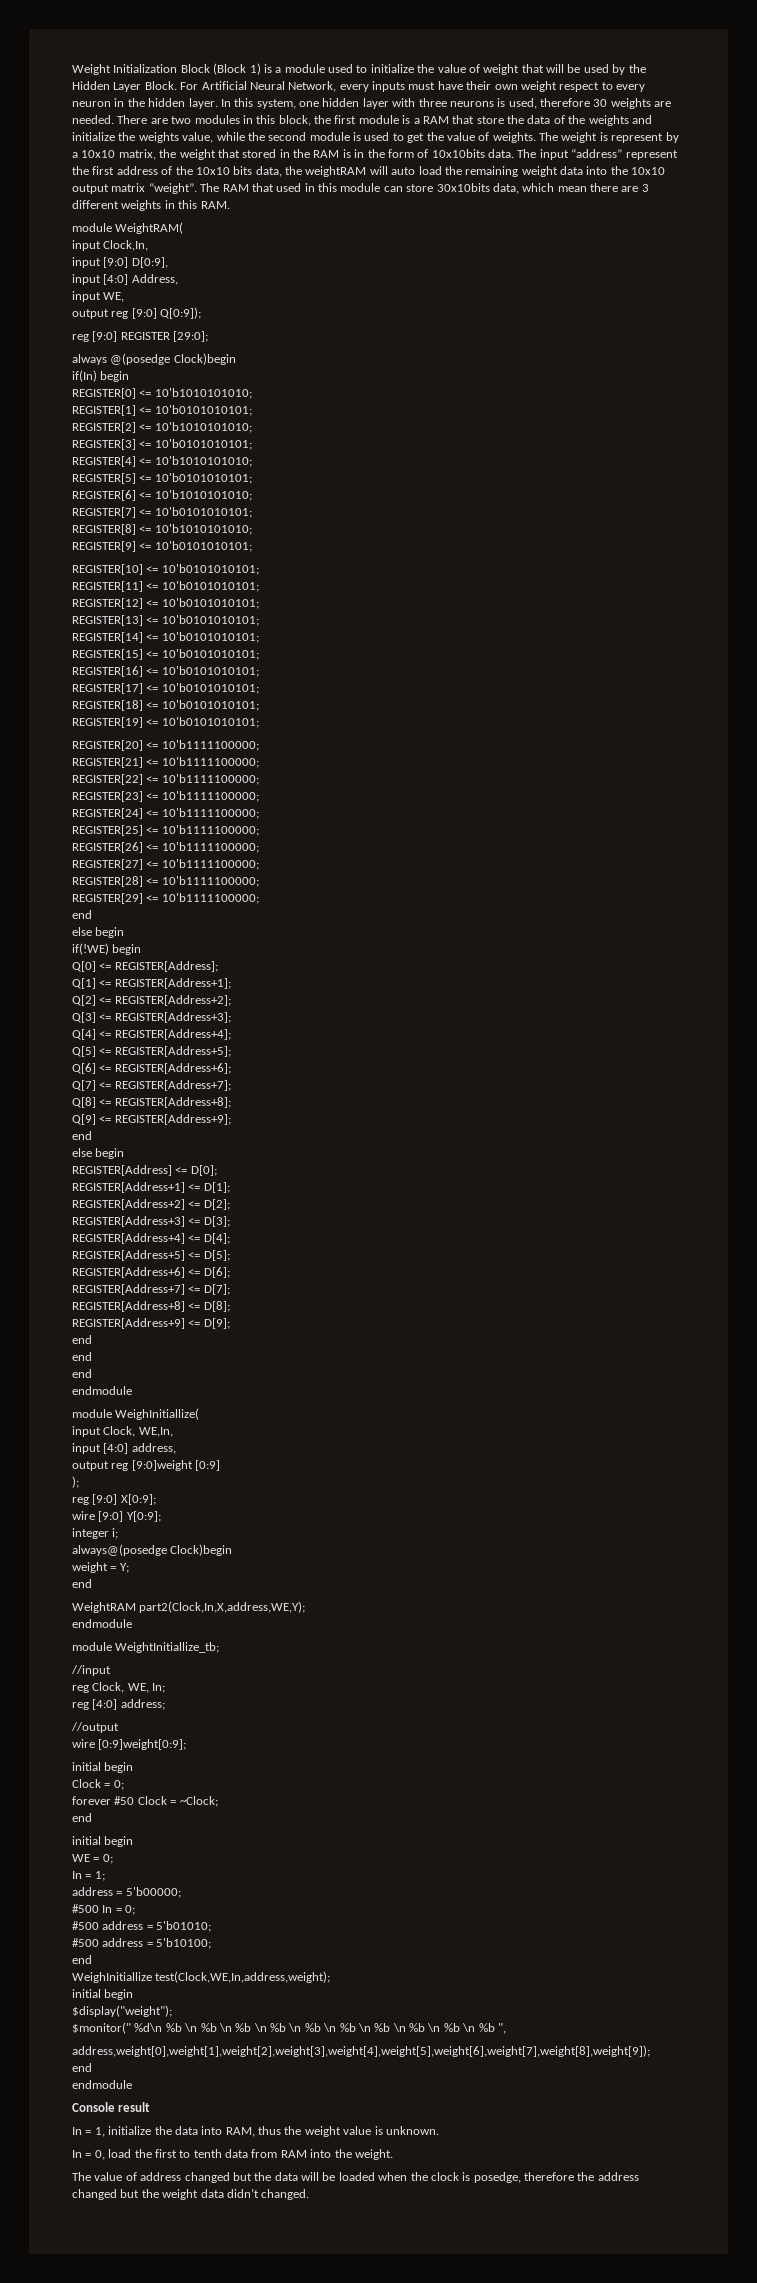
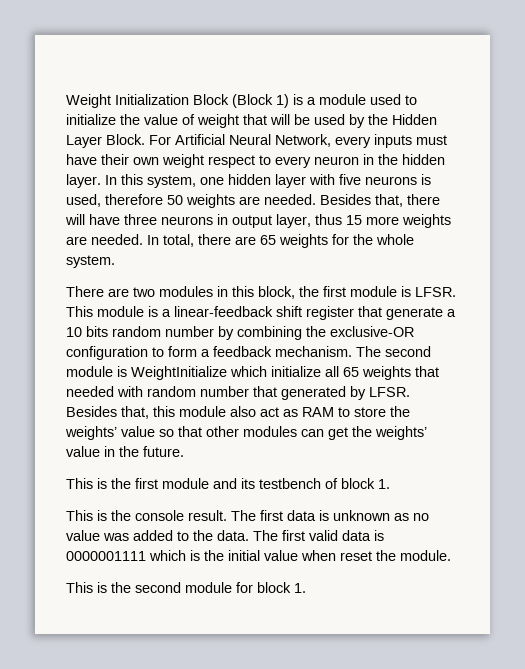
[418,98,447,107] three -> [339,174,361,185] five
[593,98,672,109] [72,115,114,124] 30 weights are needed. -> [167,194,440,208] [65,214,451,228] [66,234,414,248] [66,255,115,268] 50 weights are needed. Besides that, there will have three neurons in output layer, thus 15 more weights are needed. In total, there are 65 weights for the whole system. //
[413,115,652,126] [72,132,679,143] [72,149,678,160] [72,166,666,177] [72,183,649,194] [72,200,230,211] [72,222,184,234] [72,240,149,251] [72,257,168,268] [72,274,178,285] [72,291,125,302] [72,307,202,319] [72,331,209,342] [72,353,236,365] [72,370,130,382] [72,388,252,399] [72,405,252,416] [72,422,252,433] [72,439,252,450] [72,456,252,467] [72,473,252,484] [72,490,252,501] [72,507,252,518] [72,524,252,535] [72,541,252,552] [72,564,259,575] [72,581,259,592] [72,598,259,609] [72,615,259,626] [72,632,259,643] [72,649,259,660] [72,666,259,677] [72,683,259,694] [72,700,259,711] [72,717,259,728] [72,740,259,751] [72,757,259,768] [72,774,259,785] [72,791,259,802] [72,808,259,819] [72,825,259,836] [72,842,259,853] [72,859,259,870] [72,876,259,887] [72,893,259,904] [72,910,92,919] [72,927,125,938] [72,943,142,955] [72,961,218,972] [72,978,231,989] [72,995,231,1006] [72,1012,231,1023] [72,1029,231,1040] [72,1046,231,1057] [72,1063,231,1074] [72,1080,231,1091] [72,1097,231,1108] [72,1114,231,1125] [72,1131,92,1140] [72,1148,125,1159] [72,1165,217,1176] [72,1182,230,1193] [72,1199,230,1210] [72,1216,230,1227] [72,1233,230,1244] [72,1250,230,1261] [72,1267,230,1278] [72,1284,230,1295] [72,1301,230,1312] [72,1318,230,1329] [72,1335,92,1344] [72,1352,92,1361] [72,1369,92,1378] [72,1386,132,1395] [72,1408,200,1420] [72,1426,173,1437] [72,1443,176,1454] [72,1460,221,1471] [72,1476,79,1488] [72,1494,156,1505] [72,1511,161,1522] [72,1528,119,1539] [72,1544,233,1556] [72,1562,129,1573] [72,1579,92,1588] [72,1601,306,1613] [72,1619,132,1628] [72,1642,220,1653] [71,1665,111,1676] [72,1682,166,1693] [72,1699,165,1710] [71,1722,119,1733] [72,1739,187,1750] [72,1762,134,1773] [72,1779,124,1790] [72,1796,218,1807] [72,1813,92,1822] [72,1836,134,1847] [72,1854,113,1864] [72,1871,105,1881] [72,1887,181,1898] [72,1904,136,1915] [72,1921,212,1932] [72,1938,212,1949] [72,1955,92,1964] [72,1971,331,1983] [72,1989,134,2000] [72,2005,172,2017] [72,2022,506,2034] [72,2045,650,2057] [72,2063,92,2072] [72,2080,132,2089] [72,2102,151,2112] [72,2126,439,2137] [72,2149,393,2160] [72,2172,639,2183] [72,2188,310,2200] a RAM that store the data of the weights and initialize the weights value, while the second module is used to get the value of weights. The weight is represent by a 10x10 matrix, the weight that stored in the RAM is in the form of 10x10bits data. The input “address” represent the first address of the 10x10 bits data, the weightRAM will auto load the remaining weight data into the 10x10 output matrix “weight”. The RAM that used in this module can store 30x10bits data, which mean there are 3 different weights in this RAM. // module WeightRAM( // input Clock,In, // input [9:0] D[0:9], // input [4:0] Address, // input WE, // output reg [9:0] Q[0:9]); // reg [9:0] REGISTER [29:0]; // always @(posedge Clock)begin // if(In) begin // REGISTER[0] <= 10'b1010101010; // REGISTER[1] <= 10'b0101010101; // REGISTER[2] <= 10'b1010101010; // REGISTER[3] <= 10'b0101010101; // REGISTER[4] <= 10'b1010101010; // REGISTER[5] <= 10'b0101010101; // REGISTER[6] <= 10'b1010101010; // REGISTER[7] <= 10'b0101010101; // REGISTER[8] <= 10'b1010101010; // REGISTER[9] <= 10'b0101010101; // REGISTER[10] <= 10'b0101010101; // REGISTER[11] <= 10'b0101010101; // REGISTER[12] <= 10'b0101010101; // REGISTER[13] <= 10'b0101010101; // REGISTER[14] <= 10'b0101010101; // REGISTER[15] <= 10'b0101010101; // REGISTER[16] <= 10'b0101010101; // REGISTER[17] <= 10'b0101010101; // REGISTER[18] <= 10'b0101010101; // REGISTER[19] <= 10'b0101010101; // REGISTER[20] <= 10'b1111100000; // REGISTER[21] <= 10'b1111100000; // REGISTER[22] <= 10'b1111100000; // REGISTER[23] <= 10'b1111100000; // REGISTER[24] <= 10'b1111100000; // REGISTER[25] <= 10'b1111100000; // REGISTER[26] <= 10'b1111100000; // REGISTER[27] <= 10'b1111100000; // REGISTER[28] <= 10'b1111100000; // REGISTER[29] <= 10'b1111100000; // end // else begin // if(!WE) begin // Q[0] <= REGISTER[Address]; // Q[1] <= REGISTER[Address+1]; // Q[2] <= REGISTER[Address+2]; // Q[3] <= REGISTER[Address+3]; // Q[4] <= REGISTER[Address+4]; // Q[5] <= REGISTER[Address+5]; // Q[6] <= REGISTER[Address+6]; // Q[7] <= REGISTER[Address+7]; // Q[8] <= REGISTER[Address+8]; // Q[9] <= REGISTER[Address+9]; // end // else begin // REGISTER[Address] <= D[0]; // REGISTER[Address+1] <= D[1]; // REGISTER[Address+2] <= D[2]; // REGISTER[Address+3] <= D[3]; // REGISTER[Address+4] <= D[4]; // REGISTER[Address+5] <= D[5]; // REGISTER[Address+6] <= D[6]; // REGISTER[Address+7] <= D[7]; // REGISTER[Address+8] <= D[8]; // REGISTER[Address+9] <= D[9]; // end // end // end // endmodule // module WeighInitiallize( // input Clock, WE,In, // input [4:0] address, // output reg [9:0]weight [0:9] // ); // reg [9:0] X[0:9]; // wire [9:0] Y[0:9]; // integer i; // always@(posedge Clock)begin // weight = Y; // end // WeightRAM part2(Clock,In,X,address,WE,Y); // endmodule // module WeightInitiallize_tb; // //input // reg Clock, WE, In; // reg [4:0] address; // //output // wire [0:9]weight[0:9]; // initial begin // Clock = 0; // forever #50 Clock = ~Clock; // end // initial begin // WE = 0; // In = 1; // address = 5'b00000; // #500 In = 0; // #500 address = 5'b01010; // #500 address = 5'b10100; // end // WeighInitiallize test(Clock,WE,In,address,weight); // initial begin // $display("weight"); // $monitor(" %d\n %b \n %b \n %b \n %b \n %b \n %b \n %b \n %b \n %b \n %b ", // address,weight[0],weight[1],weight[2],weight[3],weight[4],weight[5],weight[6],weight[7],weight[8],weight[9]); // end // endmodule // Console result // In = 1, initialize the data into RAM, thus the weight value is unknown. // In = 0, load the first to tenth data from RAM into the weight. // The value of address changed but the data will be loaded when the clock is posedge, therefore the address changed but the weight data didn’t changed. -> [415,287,456,297] [66,306,456,320] [66,326,414,340] [66,346,431,360] [66,366,439,380] [66,386,410,400] [66,406,410,419] [65,426,427,440] [66,446,184,457] [66,478,390,489] [66,510,429,521] [66,530,384,541] [66,550,451,561] [66,582,306,593] LFSR. This module is a linear-feedback shift register that generate a 10 bits random number by combining the exclusive-OR configuration to form a feedback mechanism. The second module is WeightInitialize which initialize all 65 weights that needed with random number that generated by LFSR. Besides that, this module also act as RAM to store the weights’ value so that other modules can get the weights’ value in the future. // This is the first module and its testbench of block 1. // This is the console result. The first data is unknown as no value was added to the data. The first valid data is 0000001111 which is the initial value when reset the module. // This is the second module for block 1.

